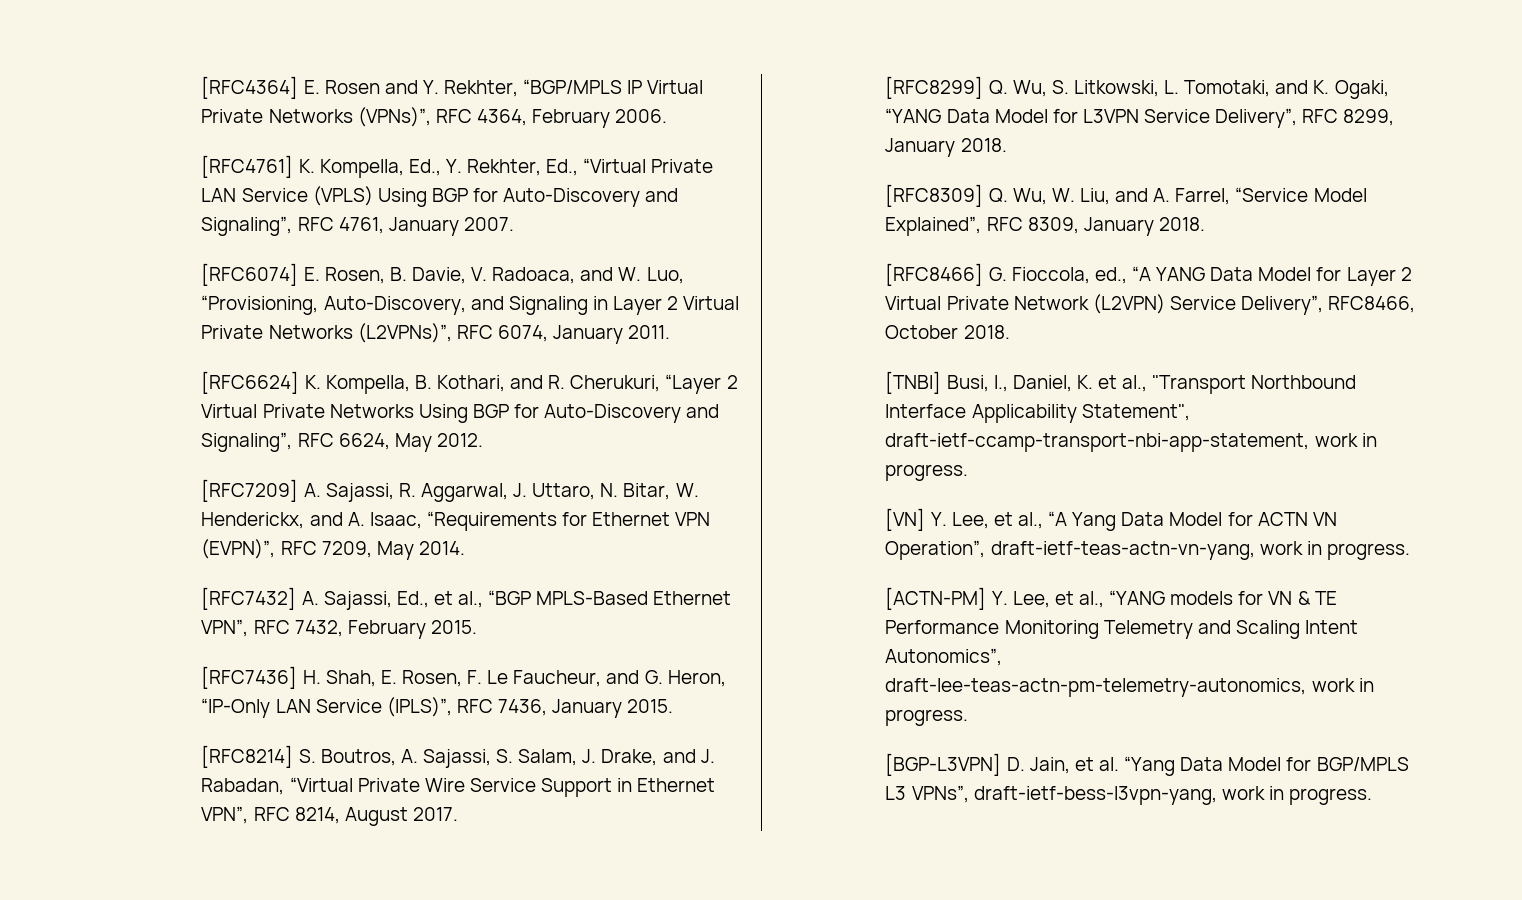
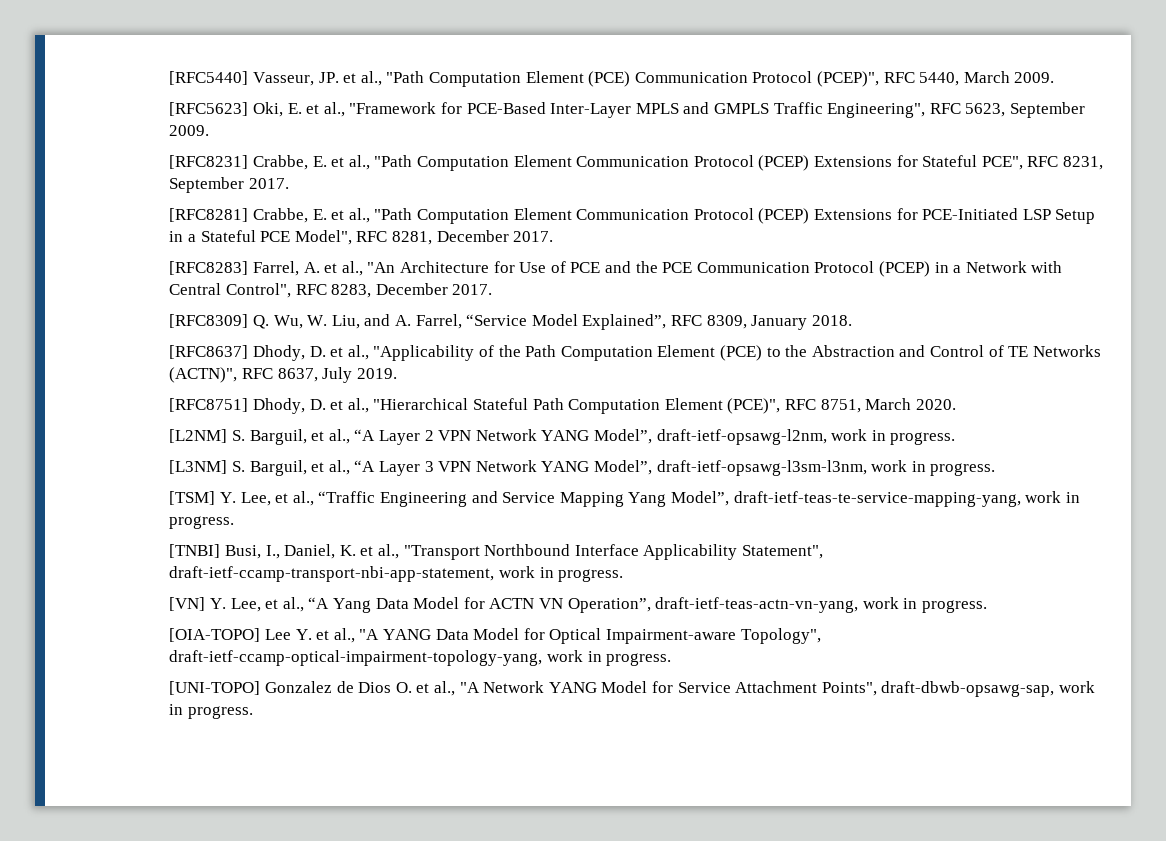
[201,76,704,99] [201,107,668,128] [201,155,714,178] [201,186,679,207] [201,216,514,236] [201,263,684,286] [201,295,740,315] [201,323,671,344] [201,371,738,394] [201,404,720,423] [201,432,483,452] [201,479,699,502] [201,511,711,531] [201,539,465,560] [201,587,732,610] [201,619,477,639] [201,666,726,689] [201,697,674,718] [201,745,715,768] [201,777,716,797] [201,806,458,826] [885,76,1389,99] [885,108,1395,128] [885,138,1007,157] [RFC4364] E. Rosen and Y. Rekhter, “BGP/MPLS IP Virtual Private Networks (VPNs)”, RFC 4364, February 2006. // [RFC4761] K. Kompella, Ed., Y. Rekhter, Ed., “Virtual Private LAN Service (VPLS) Using BGP for Auto-Discovery and Signaling”, RFC 4761, January 2007. // [RFC6074] E. Rosen, B. Davie, V. Radoaca, and W. Luo, “Provisioning, Auto-Discovery, and Signaling in Layer 2 Virtual Private Networks (L2VPNs)”, RFC 6074, January 2011. // [RFC6624] K. Kompella, B. Kothari, and R. Cherukuri, “Layer 2 Virtual Private Networks Using BGP for Auto-Discovery and Signaling”, RFC 6624, May 2012. // [RFC7209] A. Sajassi, R. Aggarwal, J. Uttaro, N. Bitar, W. Henderickx, and A. Isaac, “Requirements for Ethernet VPN (EVPN)”, RFC 7209, May 2014. // [RFC7432] A. Sajassi, Ed., et al., “BGP MPLS-Based Ethernet VPN”, RFC 7432, February 2015. // [RFC7436] H. Shah, E. Rosen, F. Le Faucheur, and G. Heron, “IP-Only LAN Service (IPLS)”, RFC 7436, January 2015. // [RFC8214] S. Boutros, A. Sajassi, S. Salam, J. Drake, and J. Rabadan, “Virtual Private Wire Service Support in Ethernet VPN”, RFC 8214, August 2017. // [RFC8299] Q. Wu, S. Litkowski, L. Tomotaki, and K. Ogaki, “YANG Data Model for L3VPN Service Delivery”, RFC 8299, January 2018. -> [169,71,1055,87] [169,102,1085,118] [169,125,210,136] [169,155,1103,171] [169,177,290,193] [169,208,1096,224] [169,230,554,245] [169,261,1063,277] [169,283,493,298] [RFC5440] Vasseur, JP. et al., "Path Computation Element (PCE) Communication Protocol (PCEP)", RFC 5440, March 2009. // [RFC5623] Oki, E. et al., "Framework for PCE-Based Inter-Layer MPLS and GMPLS Traffic Engineering", RFC 5623, September 2009. // [RFC8231] Crabbe, E. et al., "Path Computation Element Communication Protocol (PCEP) Extensions for Stateful PCE", RFC 8231, September 2017. // [RFC8281] Crabbe, E. et al., "Path Computation Element Communication Protocol (PCEP) Extensions for PCE-Initiated LSP Setup in a Stateful PCE Model", RFC 8281, December 2017. // [RFC8283] Farrel, A. et al., "An Architecture for Use of PCE and the PCE Communication Protocol (PCEP) in a Network with Central Control", RFC 8283, December 2017.
[885,263,1412,286] [885,294,1416,315] [885,325,1010,339] [RFC8466] G. Fioccola, ed., “A YANG Data Model for Layer 2 Virtual Private Network (L2VPN) Service Delivery”, RFC8466, October 2018. -> [169,345,1101,361] [169,367,397,383] [169,398,956,414] [169,429,956,445] [169,460,996,476] [169,491,1080,507] [169,516,235,529] [RFC8637] Dhody, D. et al., "Applicability of the Path Computation Element (PCE) to the Abstraction and Control of TE Networks (ACTN)", RFC 8637, July 2019. // [RFC8751] Dhody, D. et al., "Hierarchical Stateful Path Computation Element (PCE)", RFC 8751, March 2020. // [L2NM] S. Barguil, et al., “A Layer 2 VPN Network YANG Model”, draft-ietf-opsawg-l2nm, work in progress. // [L3NM] S. Barguil, et al., “A Layer 3 VPN Network YANG Model”, draft-ietf-opsawg-l3sm-l3nm, work in progress. // [TSM] Y. Lee, et al., “Traffic Engineering and Service Mapping Yang Model”, draft-ietf-teas-te-service-mapping-yang, work in progress.
[885,587,1337,610] [885,620,1359,639] [885,648,1003,666] [885,678,1374,697] [885,709,969,726] [885,753,1409,776] [885,785,1217,805] [ACTN-PM] Y. Lee, et al., “YANG models for VN & TE Performance Monitoring Telemetry and Scaling Intent Autonomics”, draft-lee-teas-actn-pm-telemetry-autonomics, work in progress. // [BGP-L3VPN] D. Jain, et al. “Yang Data Model for BGP/MPLS L3 VPNs”, draft-ietf-bess-l3vpn-yang, -> [169,628,821,644] [169,650,672,666] [169,681,1055,697] [OIA-TOPO] Lee Y. et al., "A YANG Data Model for Optical Impairment-aware Topology", draft-ietf-ccamp-optical-impairment-topology-yang, work in progress. // [UNI-TOPO] Gonzalez de Dios O. et al., "A Network YANG Model for Service Attachment Points", draft-dbwb-opsawg-sap,

